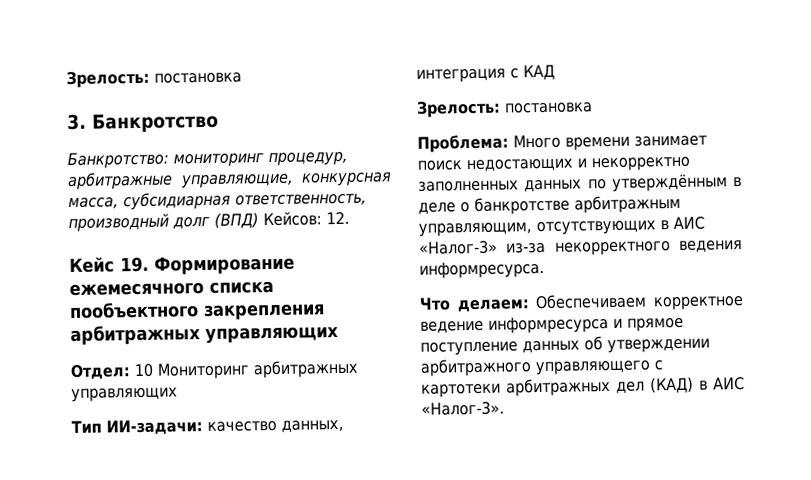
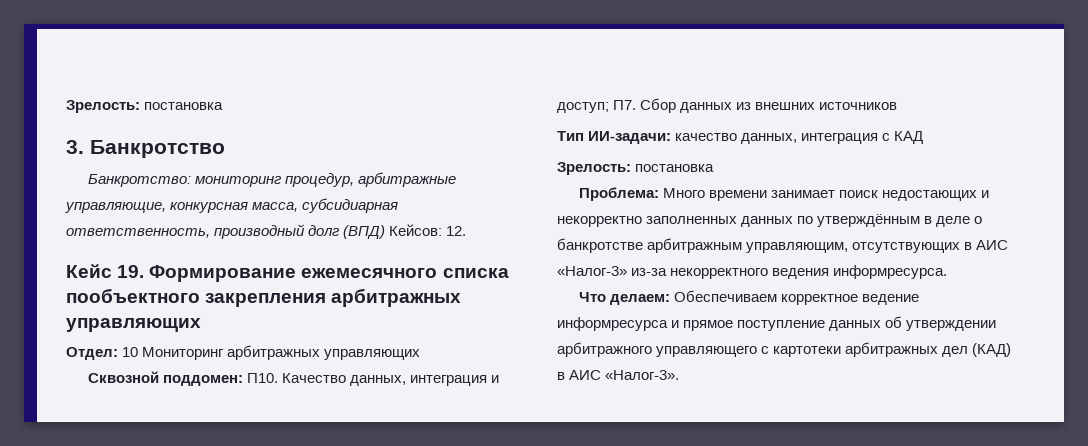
(178, 394) none -> [87,371,500,386] [557,98,898,113] // Сквозной поддомен: П10. Качество данных, интеграция и доступ; П7. Сбор данных из внешних источников

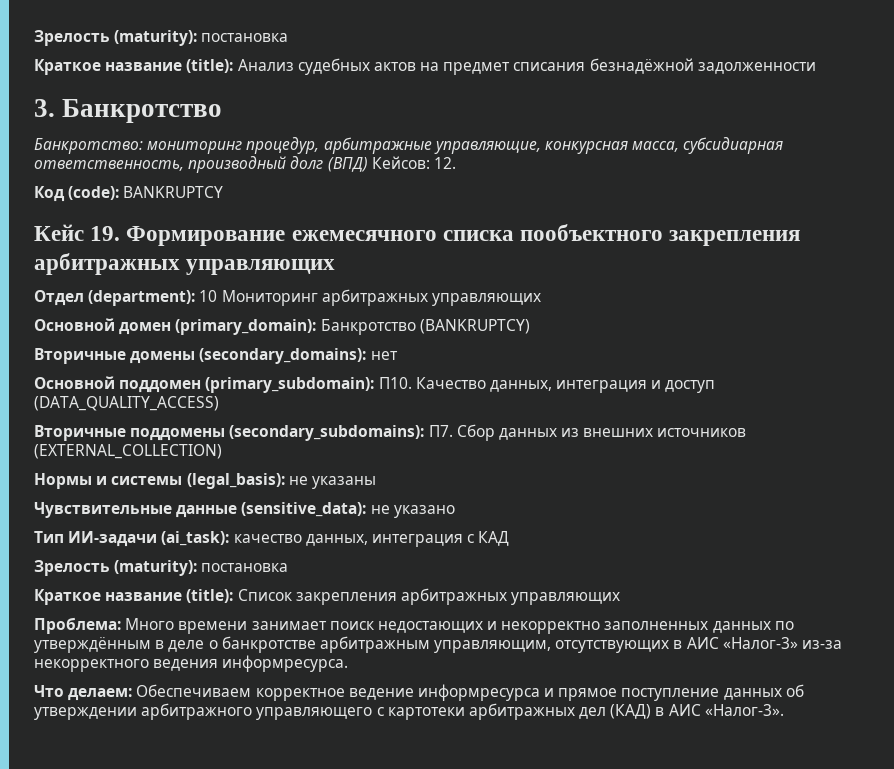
[66,100,224,113] Зрелость: постановка -> [34,30,289,46] [34,58,816,75] Зрелость (maturity): постановка // Краткое название (title): Анализ судебных актов на предмет списания безнадёжной задолженности
(467, 231) none -> [34,186,224,202] // Код (code): BANKRUPTCY
[66,347,118,360] Отдел: -> [34,290,196,306] Отдел (department):
[87,371,243,386] Сквозной поддомен: -> [34,318,530,335] [34,348,398,364] [34,376,375,393] Основной домен (primary_domain): Банкротство (BANKRUPTCY) // Вторичные домены (secondary_domains): нет // Основной поддомен (primary_subdomain):
[557,102,609,113] доступ; -> [665,380,716,393] [34,396,219,411] [34,425,425,441] доступ (DATA_QUALITY_ACCESS) // Вторичные поддомены (secondary_subdomains):
(898, 106) none -> [34,444,222,459] [34,473,376,489] [34,502,455,518] (EXTERNAL_COLLECTION) // Нормы и системы (legal_basis): не указаны // Чувствительные данные (sensitive_data): не указано
[588,131,672,144] ИИ-задачи: -> [68,531,230,547] ИИ-задачи (ai_task):
[557,162,715,175] Зрелость: постановка -> [34,560,289,576] [34,588,621,605] Зрелость (maturity): постановка // Краткое название (title): Список закрепления арбитражных управляющих

